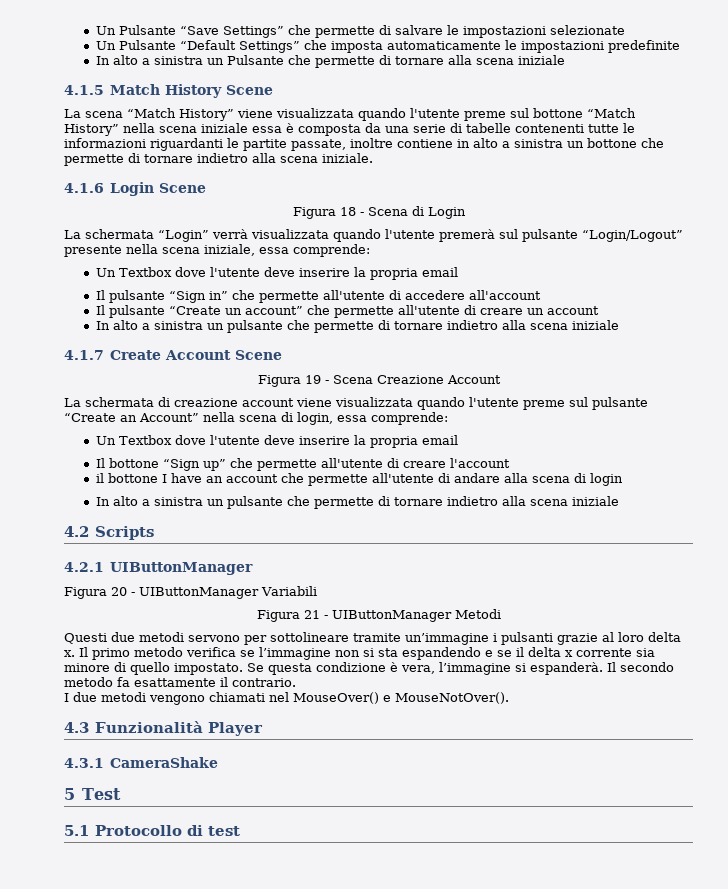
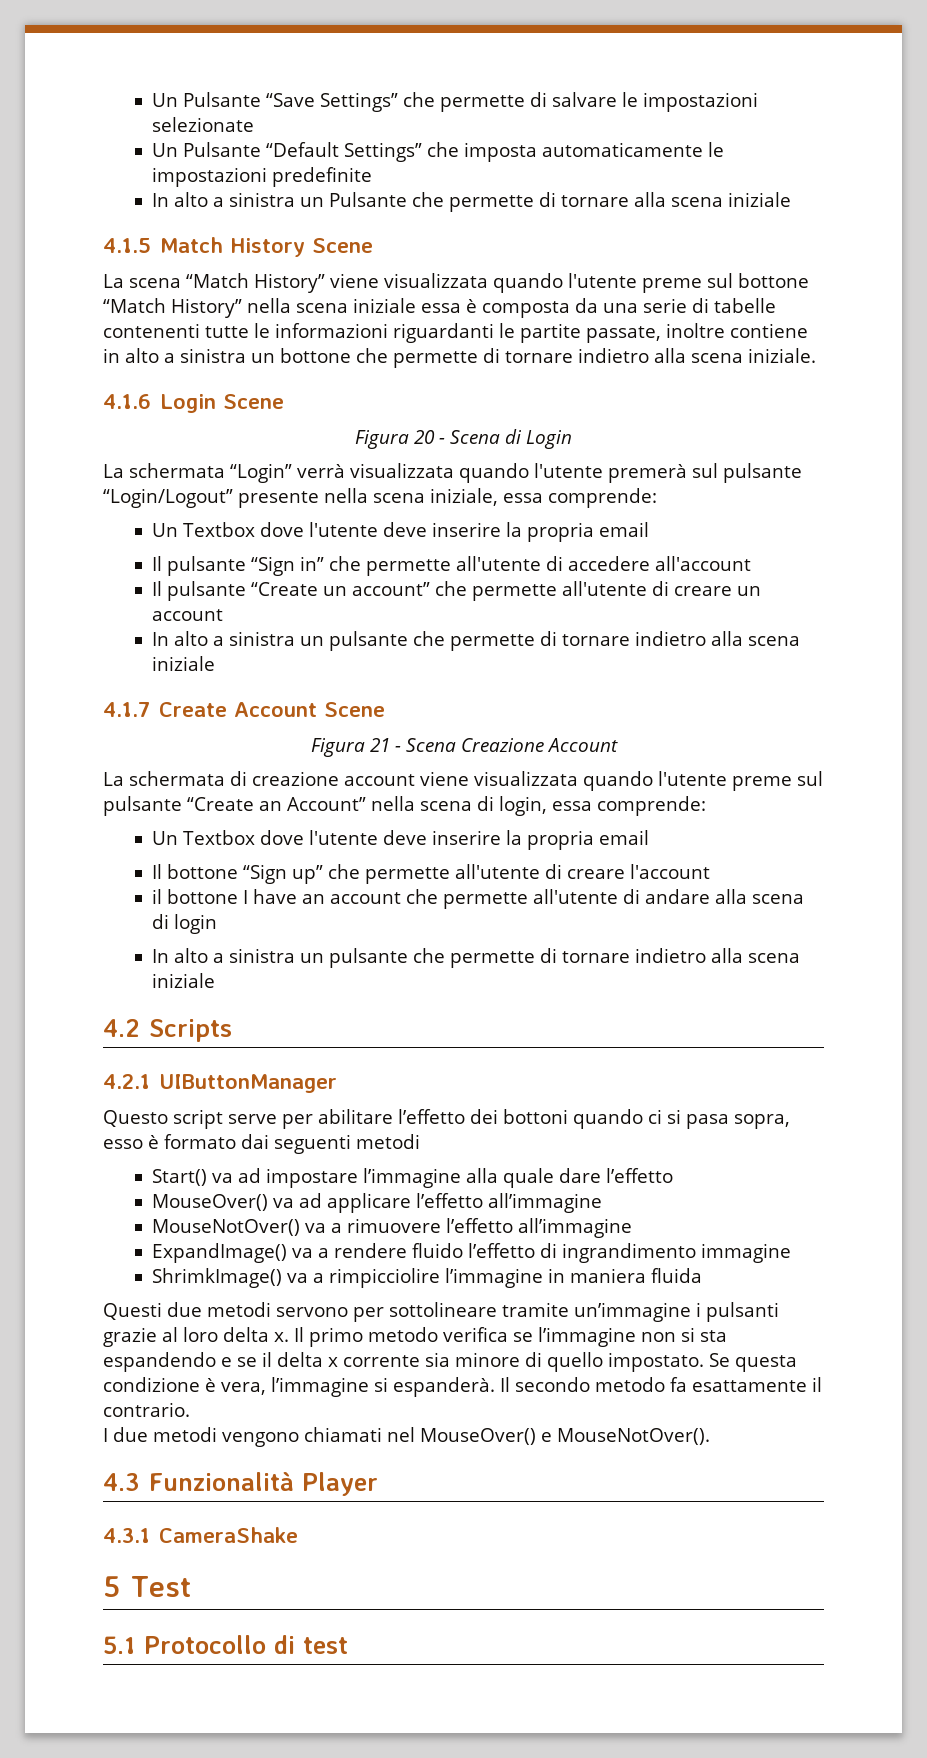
[339,207,356,216] 18 -> [414,430,435,444] 20
[304,375,321,384] 19 -> [369,738,390,752] 21
[64,586,317,599] [256,609,501,622] Figura 20 - UIButtonManager Variabili // Figura 21 - UIButtonManager Metodi -> [103,1109,790,1129] [103,1134,420,1154] [151,1168,673,1188] [151,1193,602,1213] [151,1218,632,1238] [151,1243,791,1263] [151,1268,702,1288] Questo script serve per abilitare l’effetto dei bottoni quando ci si pasa sopra, esso è formato dai seguenti metodi // Start() va ad impostare l’immagine alla quale dare l’effetto // MouseOver() va ad applicare l’effetto all’immagine // MouseNotOver() va a rimuovere l’effetto all’immagine // ExpandImage() va a rendere fluido l’effetto di ingrandimento immagine // ShrimkImage() va a rimpicciolire l’immagine in maniera fluida

